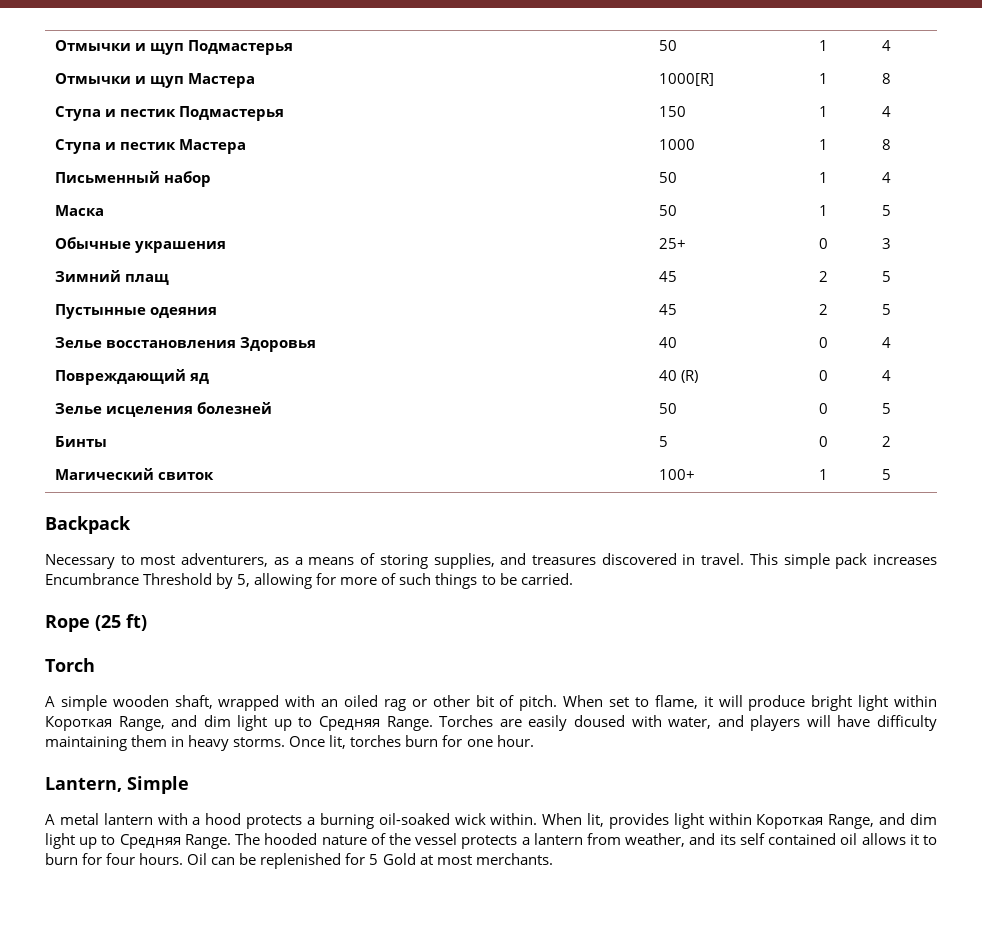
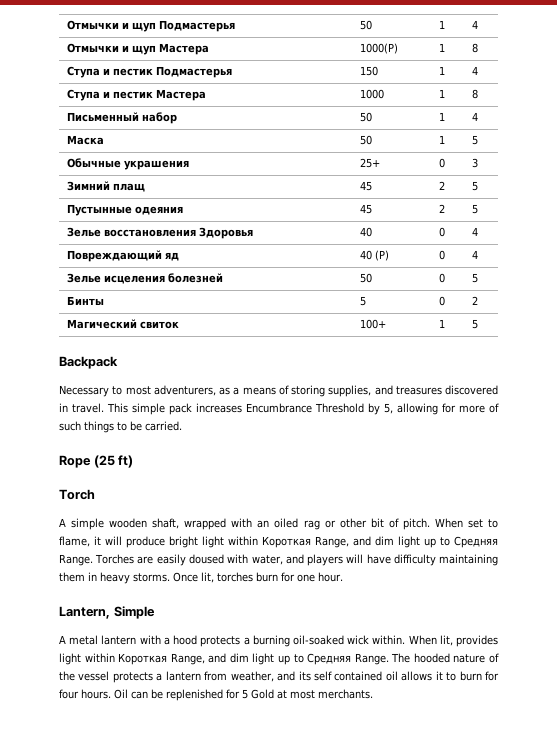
[658,73,714,86] 1000[R] -> [359,43,398,54] 1000(Р)
[680,370,698,383] (R) -> [374,250,389,261] (Р)

